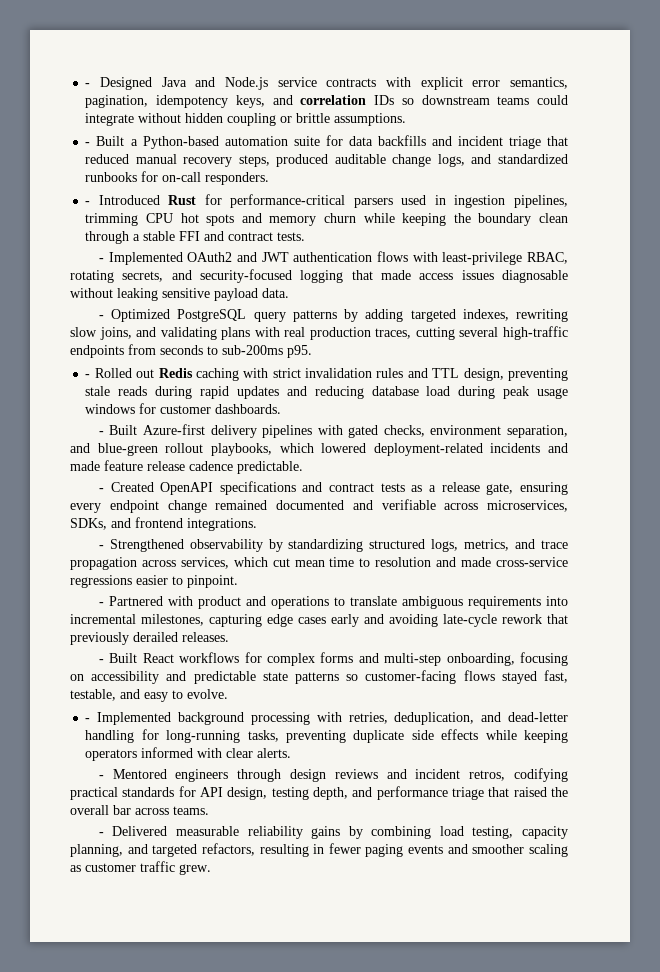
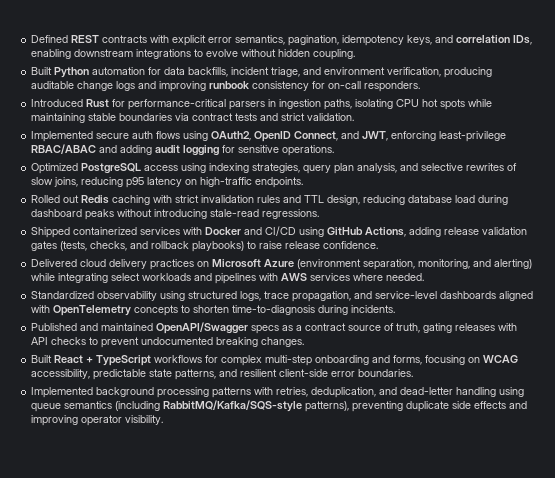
[85,77,317,90] - Designed Java and Node.js service -> [31,35,100,43] Defined REST
[374,95,569,105] [85,113,407,126] [85,135,569,149] [85,154,568,167] [85,172,138,182] IDs so downstream teams could integrate without hidden coupling or brittle assumptions. // - Built a Python-based automation suite for data backfills and incident triage that reduced manual recovery steps, produced auditable change logs, and standardized runbooks -> [513,35,533,45] [31,49,356,60] [31,67,493,78] [31,81,310,92] IDs, enabling downstream integrations to evolve without hidden coupling. // Built Python automation for data backfills, incident triage, and environment verification, producing auditable change logs and improving runbook consistency
[85,201,91,205] - -> (421, 86) none
[401,195,427,205] used -> (266, 105) none
[514,195,568,208] [85,213,139,226] pipelines, trimming -> [324,99,394,110] paths, isolating
[241,213,569,226] [85,231,306,244] [98,251,568,265] [70,269,568,283] [70,288,289,301] [98,309,568,322] [70,326,568,340] [70,344,312,358] [85,374,91,378] and memory churn while keeping the boundary clean through a stable FFI and contract tests. // - Implemented OAuth2 and JWT authentication flows with least-privilege RBAC, rotating secrets, and security-focused logging that made access issues diagnosable without leaking sensitive payload data. // - Optimized PostgreSQL query patterns by adding targeted indexes, rewriting slow joins, and validating plans with real production traces, cutting several high-traffic endpoints from seconds to sub-200ms p95. // - -> [468,99,493,107] [31,113,355,123] [31,131,507,142] [31,144,335,156] [31,163,518,174] [31,177,304,188] while maintaining stable boundaries via contract tests and strict validation. // Implemented secure auth flows using OAuth2, OpenID Connect, and JWT, enforcing least-privilege RBAC/ABAC and adding audit logging for sensitive operations. // Optimized PostgreSQL access using indexing strategies, query plan analysis, and selective rewrites of slow joins, reducing p95 latency on high-traffic endpoints. //
[507,368,568,381] [85,386,568,399] [85,403,282,414] [98,424,568,438] [70,443,568,456] [70,460,303,474] [98,481,568,495] [70,499,568,513] [70,517,257,531] [98,539,569,552] [70,557,569,570] [70,575,238,588] [98,596,569,609] [70,614,568,627] [70,632,229,645] [98,652,568,666] [70,670,568,684] [70,689,228,702] [85,718,91,722] preventing stale reads during rapid updates and reducing database load during peak usage windows for customer dashboards. // - Built Azure-first delivery pipelines with gated checks, environment separation, and blue-green rollout playbooks, which lowered deployment-related incidents and made feature release cadence predictable. // - Created OpenAPI specifications and contract tests as a release gate, ensuring every endpoint change remained documented and verifiable across microservices, SDKs, and frontend integrations. // - Strengthened observability by standardizing structured logs, metrics, and trace propagation across services, which cut mean time to resolution and made cross-service regressions easier to pinpoint. // - Partnered with product and operations to translate ambiguous requirements into incremental milestones, capturing edge cases early and avoiding late-cycle rework that previously derailed releases. // - Built React workflows for complex forms and multi-step onboarding, focusing on accessibility and predictable state patterns so customer-facing flows stayed fast, testable, and easy to evolve. // - -> [363,195,509,205] [31,209,320,220] [31,226,528,238] [31,241,379,252] [31,259,533,270] [31,273,425,284] [31,291,534,302] [31,305,396,316] [31,322,518,334] [31,337,305,348] [31,355,519,366] [31,369,414,380] reducing database load during dashboard peaks without introducing stale-read regressions. // Shipped containerized services with Docker and CI/CD using GitHub Actions, adding release validation gates (tests, checks, and rollback playbooks) to raise release confidence. // Delivered cloud delivery practices on Microsoft Azure (environment separation, monitoring, and alerting) while integrating select workloads and pipelines with AWS services where needed. // Standardized observability using structured logs, trace propagation, and service-level dashboards aligned with OpenTelemetry concepts to shorten time-to-diagnosis during incidents. // Published and maintained OpenAPI/Swagger specs as a contract source of truth, gating releases with API checks to prevent undocumented breaking changes. // Built React + TypeScript workflows for complex multi-step onboarding and forms, focusing on WCAG accessibility, predictable state patterns, and resilient client-side error boundaries. //
(310, 718) none -> [212,387,252,398] patterns
[141,729,568,743] [85,747,292,761] [98,768,568,782] [70,786,568,800] [70,805,209,815] [98,826,568,839] [70,843,568,857] [70,861,211,875] for long-running tasks, preventing duplicate side effects while keeping operators informed with clear alerts. // - Mentored engineers through design reviews and incident retros, codifying practical standards for API design, testing depth, and performance triage that raised the overall bar across teams. // - Delivered measurable reliability gains by combining load testing, capacity planning, and targeted refactors, resulting in fewer paging events and smoother scaling as customer traffic grew. -> [499,387,525,397] [31,400,528,412] [31,415,164,426] using queue semantics (including RabbitMQ/Kafka/SQS-style patterns), preventing duplicate side effects and improving operator visibility.

